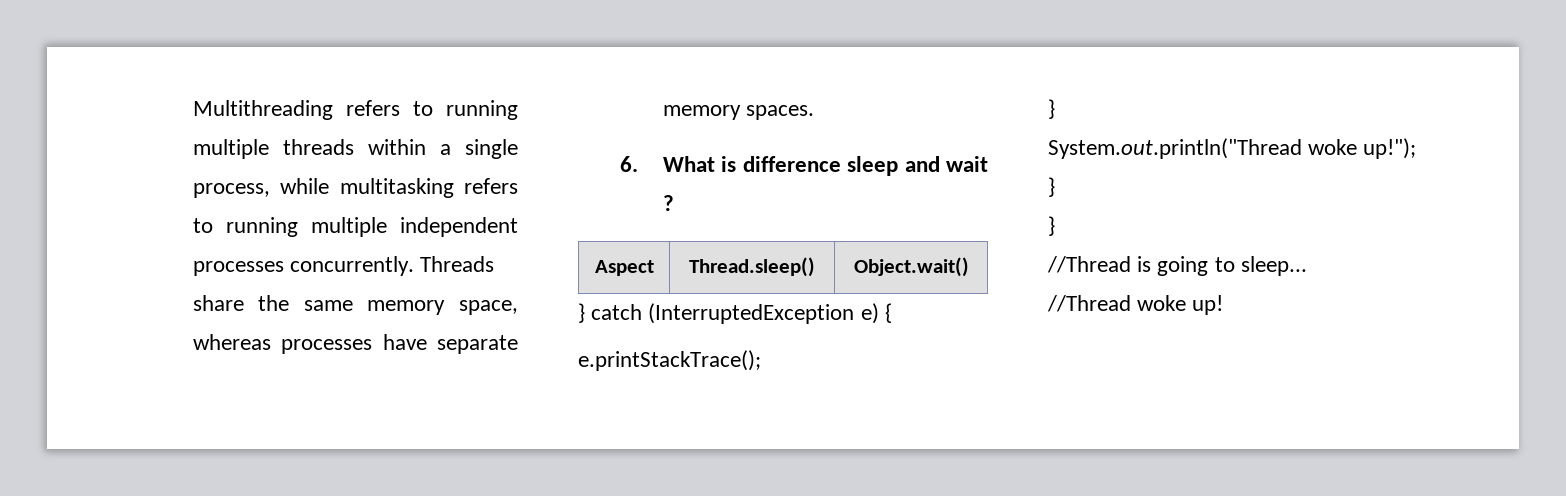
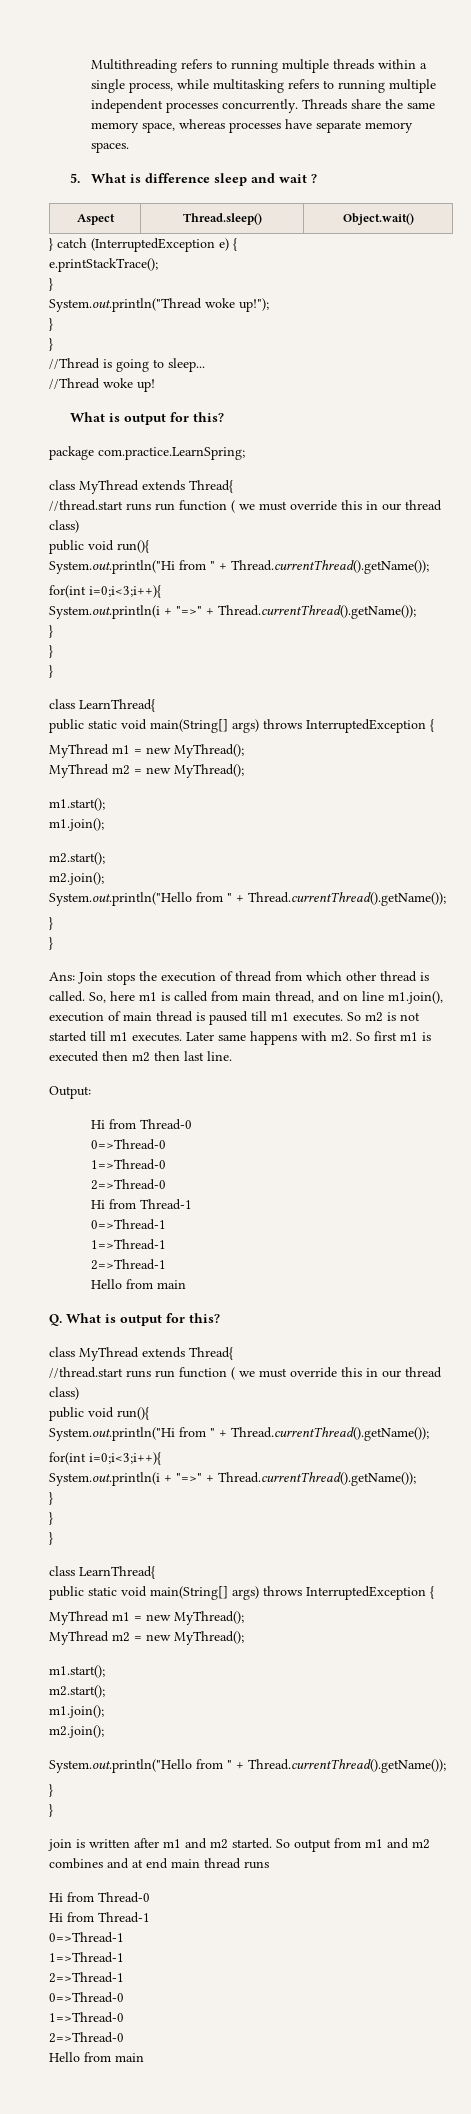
[620,156,639,172] 6. -> [69,173,80,183] 5.
(1224, 305) none -> [69,412,224,425] [49,446,245,460] [49,480,233,494] [49,500,442,513] [49,520,79,533] [49,540,149,554] [49,560,429,574] [49,585,161,598] [49,605,416,619] [49,625,53,638] [49,645,53,658] [49,665,53,678] [49,699,155,712] [49,719,434,733] [49,744,244,758] [49,764,244,778] [49,798,105,811] [49,818,104,831] [49,852,105,865] [49,872,104,885] [49,892,446,906] [49,917,53,930] [49,937,53,950] [49,971,429,985] [49,991,443,1004] [49,1011,420,1025] [49,1031,431,1045] [49,1051,232,1062] [49,1086,91,1099] [90,1119,192,1130] [90,1139,166,1150] [90,1159,166,1170] [90,1179,166,1190] [90,1199,192,1210] [90,1219,166,1230] [90,1239,166,1250] [90,1259,166,1270] [90,1279,186,1289] [49,1313,220,1326] [49,1347,233,1361] [49,1367,442,1380] [49,1387,79,1400] [49,1407,149,1421] [49,1427,429,1441] [49,1452,161,1465] [49,1472,416,1486] [49,1492,53,1505] [49,1512,53,1525] [49,1532,53,1545] [49,1566,155,1579] [49,1586,434,1600] [49,1611,244,1625] [49,1631,244,1645] [49,1665,105,1678] [49,1685,105,1698] [49,1705,104,1718] [49,1725,104,1738] [49,1759,446,1773] [49,1784,53,1797] [49,1804,53,1817] [48,1838,430,1852] [49,1858,269,1869] [49,1892,150,1903] [49,1912,150,1923] [49,1932,124,1943] [49,1952,124,1963] [49,1972,124,1983] [49,1992,124,2003] [49,2012,124,2023] [49,2032,124,2043] [49,2052,144,2062] // What is output for this? // package com.practice.LearnSpring; // class MyThread extends Thread{ // //thread.start runs run function ( we must override this in our thread class) // public void run(){ // System.out.println("Hi from " + Thread.currentThread().getName()); // for(int i=0;i<3;i++){ // System.out.println(i + "=>" + Thread.currentThread().getName()); // } // } // } // class LearnThread{ // public static void main(String[] args) throws InterruptedException { // MyThread m1 = new MyThread(); // MyThread m2 = new MyThread(); // m1.start(); // m1.join(); // m2.start(); // m2.join(); // System.out.println("Hello from " + Thread.currentThread().getName()); // } // } // Ans: Join stops the execution of thread from which other thread is called. So, here m1 is called from main thread, and on line m1.join(), execution of main thread is paused till m1 executes. So m2 is not started till m1 executes. Later same happens with m2. So first m1 is executed then m2 then last line. // Output: // Hi from Thread-0 // 0=>Thread-0 // 1=>Thread-0 // 2=>Thread-0 // Hi from Thread-1 // 0=>Thread-1 // 1=>Thread-1 // 2=>Thread-1 // Hello from main // Q. What is output for this? // class MyThread extends Thread{ // //thread.start runs run function ( we must override this in our thread class) // public void run(){ // System.out.println("Hi from " + Thread.currentThread().getName()); // for(int i=0;i<3;i++){ // System.out.println(i + "=>" + Thread.currentThread().getName()); // } // } // } // class LearnThread{ // public static void main(String[] args) throws InterruptedException { // MyThread m1 = new MyThread(); // MyThread m2 = new MyThread(); // m1.start(); // m2.start(); // m1.join(); // m2.join(); // System.out.println("Hello from " + Thread.currentThread().getName()); // } // } // join is written after m1 and m2 started. So output from m1 and m2 combines and at end main thread runs // Hi from Thread-0 // Hi from Thread-1 // 0=>Thread-1 // 1=>Thread-1 // 2=>Thread-1 // 0=>Thread-0 // 1=>Thread-0 // 2=>Thread-0 // Hello from main

